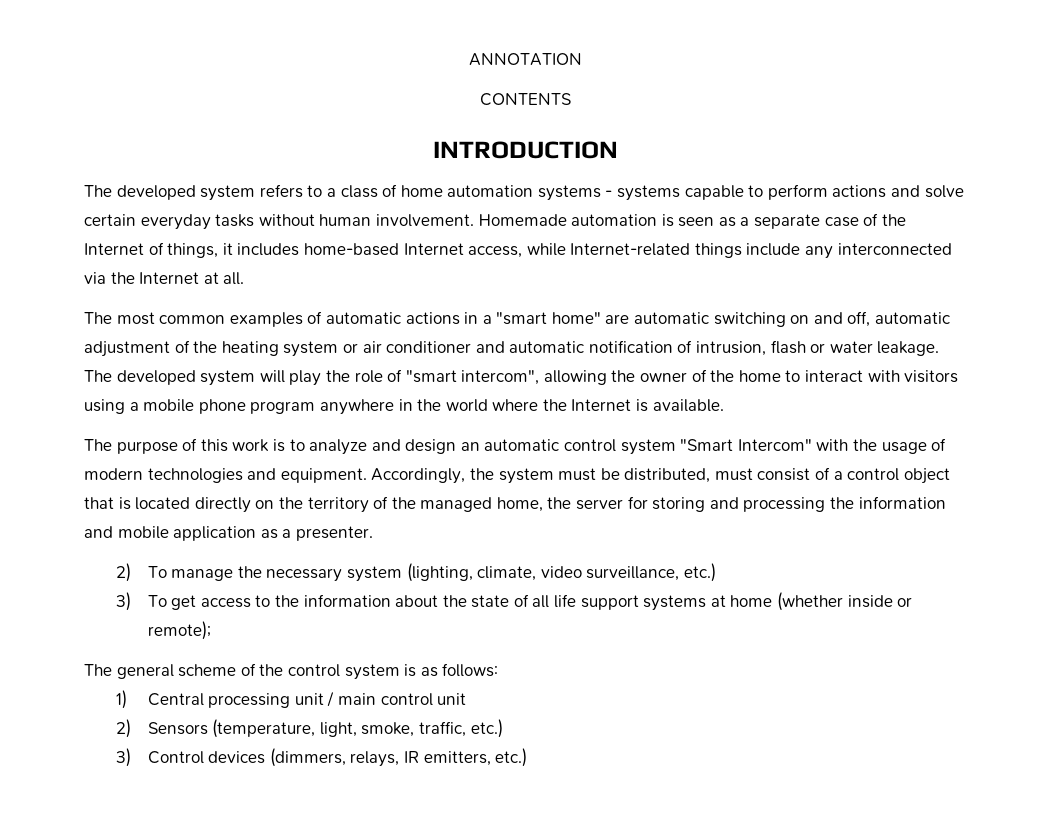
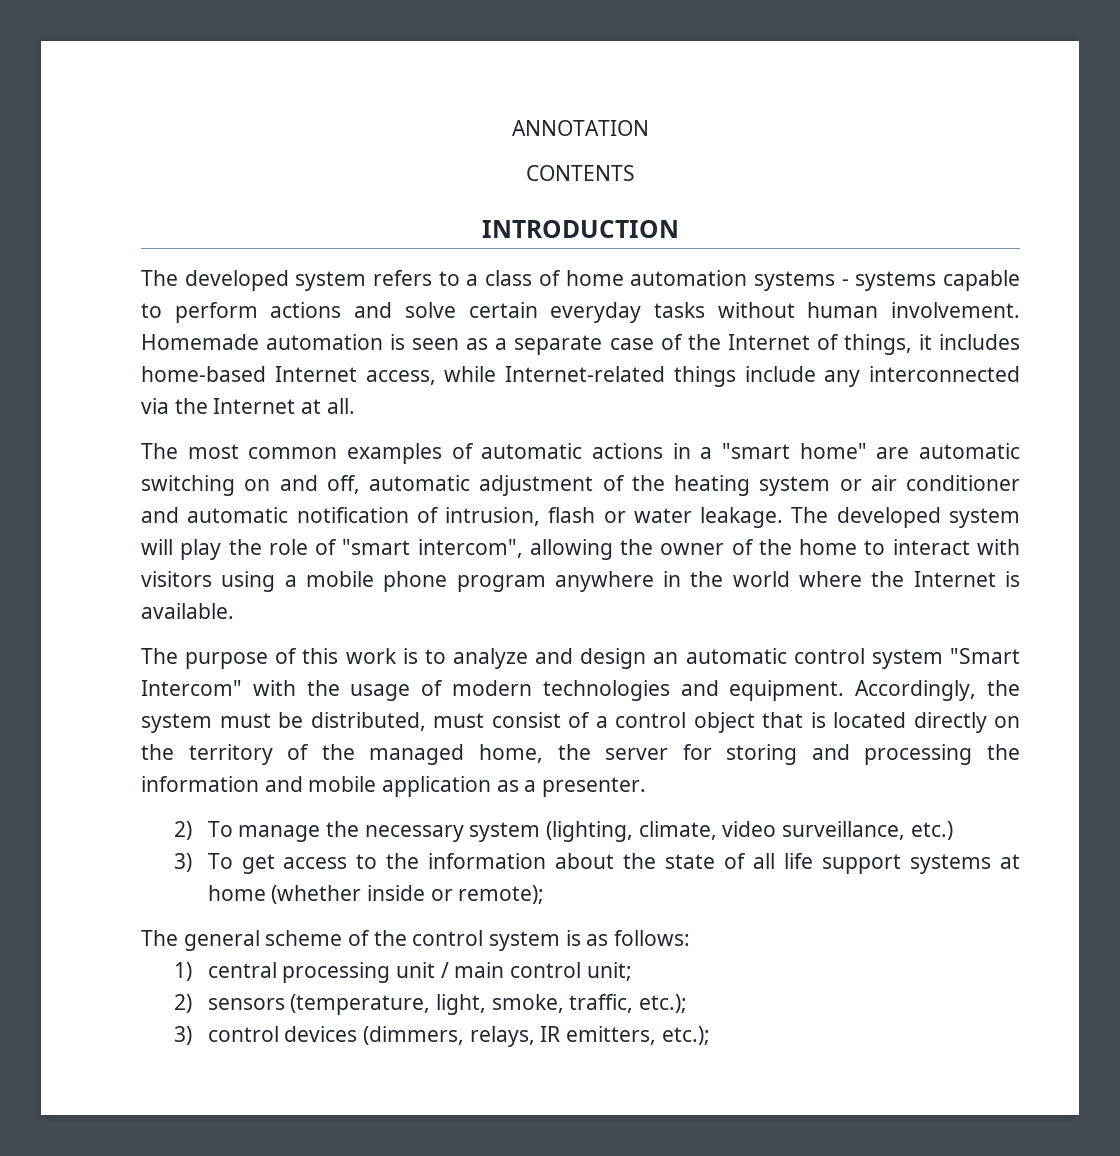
[147,693,204,706] Central -> [207,962,277,978] central
[437,693,467,705] [115,719,208,738] unit // 2) Sensors -> [586,962,632,981] [174,994,285,1013] unit; // 2) sensors
[470,719,503,738] [115,748,204,767] etc.) // 3) Control -> [638,994,687,1013] [174,1026,279,1045] etc.); // 3) control
[495,748,528,767] etc.) -> [661,1026,710,1045] etc.);

